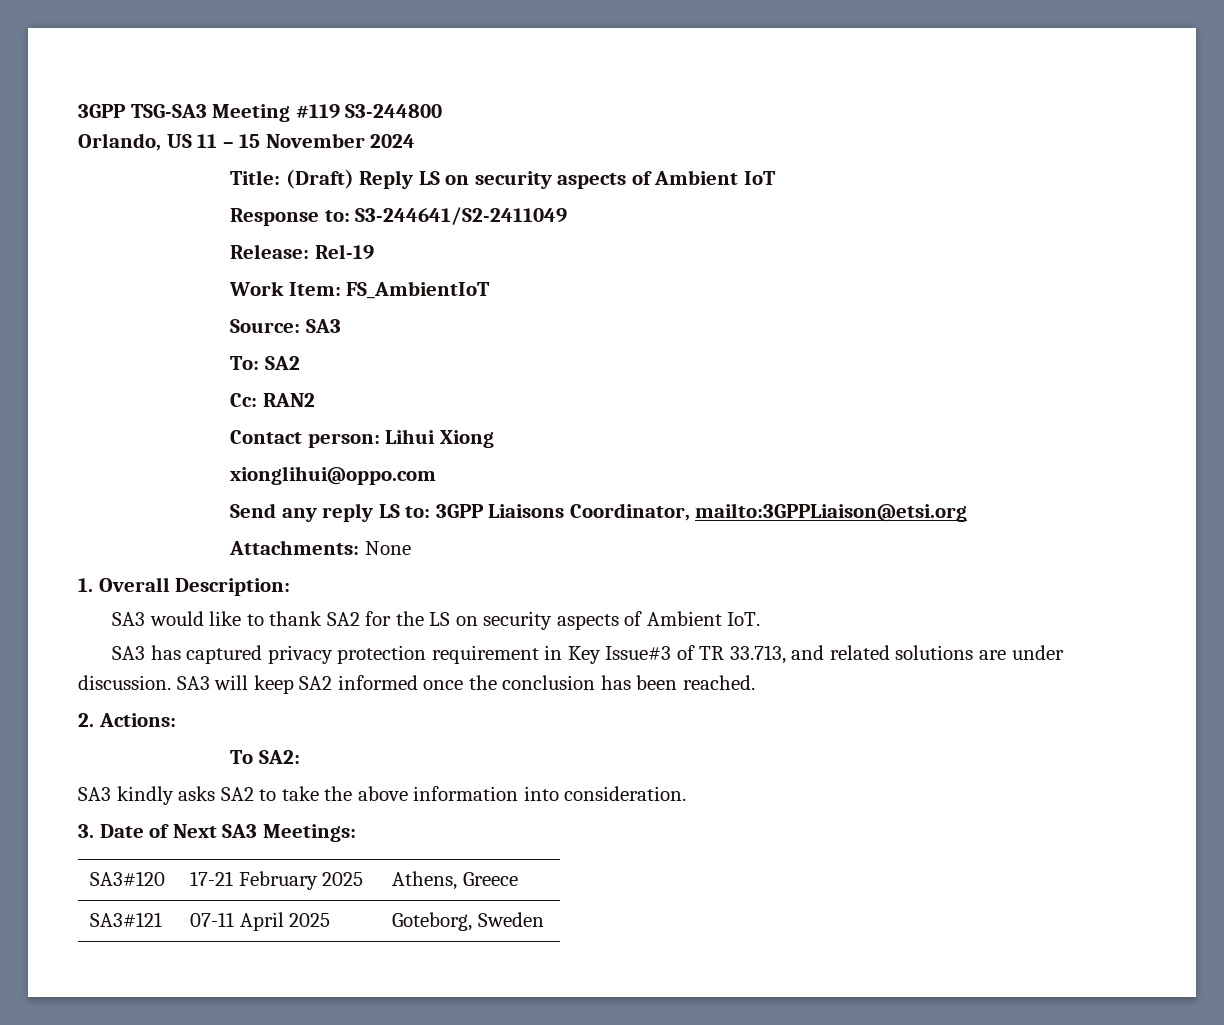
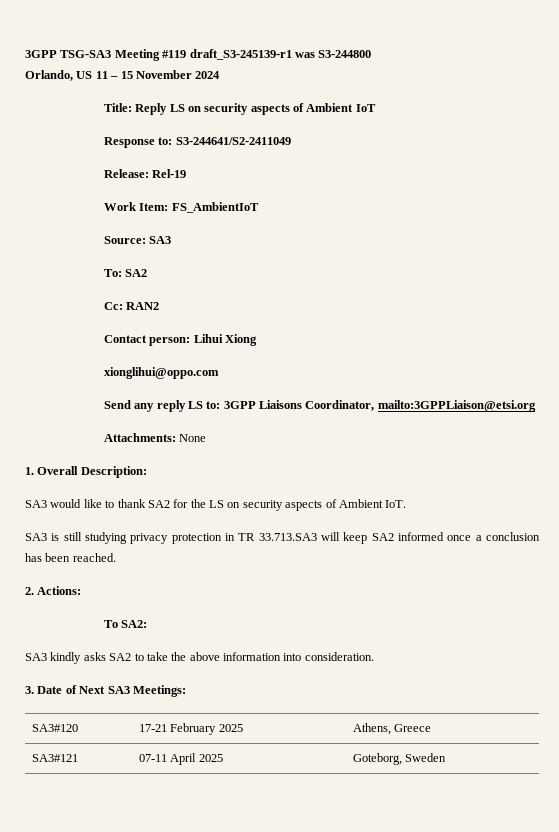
(340, 111) none -> [189,49,315,60] draft_S3-245139-r1 was
[285,169,354,189] (Draft) -> (132, 107) none
[150,645,1064,664] [78,675,210,690] has captured privacy protection requirement in Key Issue#3 of TR 33.713, and related solutions are under discussion. SA3 -> [51,532,317,544] is still studying privacy protection in TR 33.713.SA3
[468,675,497,690] the -> [475,535,482,541] a

